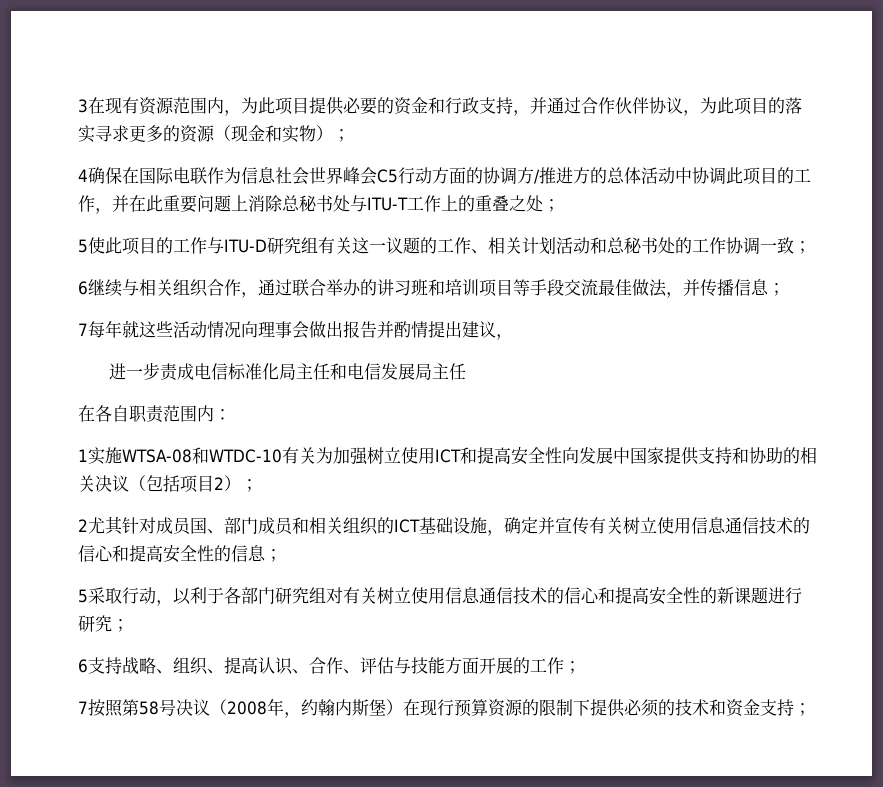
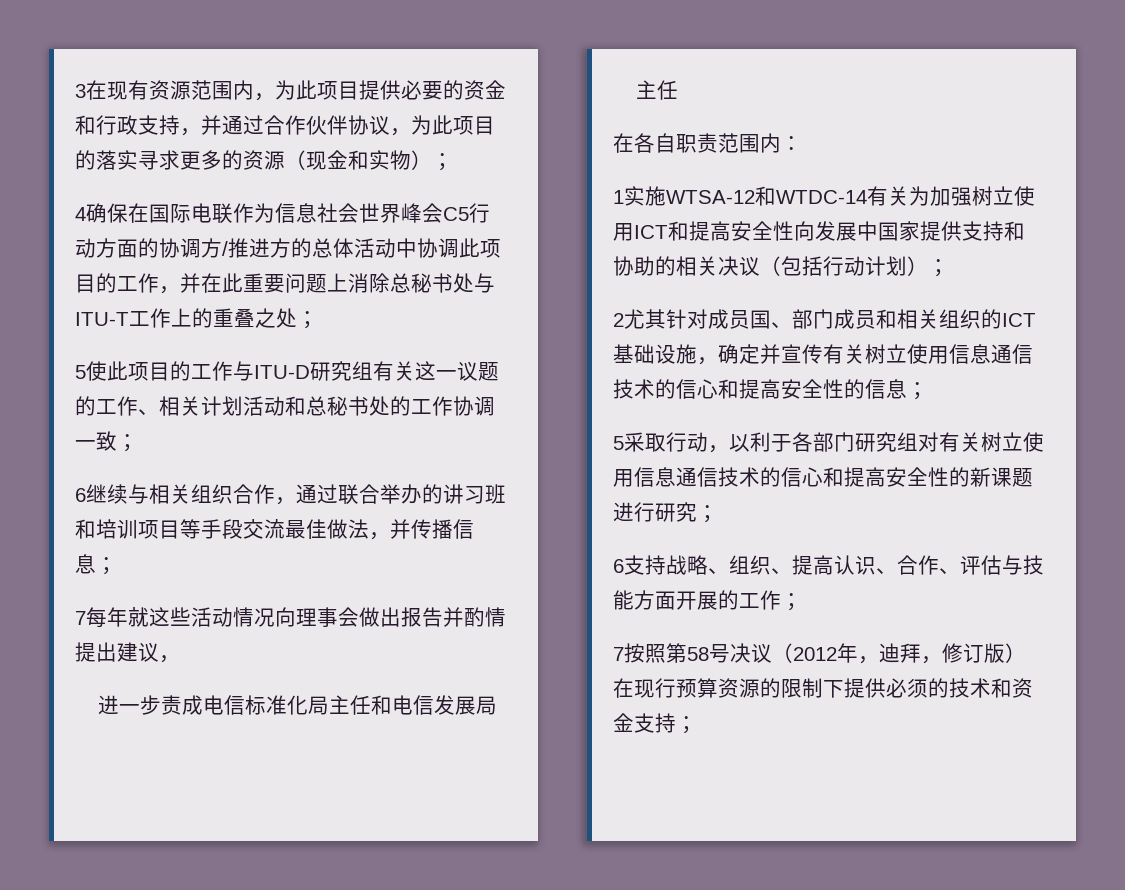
[122,447,282,464] WTSA-08和WTDC-10 -> [666,186,867,206] WTSA-12和WTDC-14
[180,475,224,493] 项目2 -> [823,256,907,276] 行动计划
[227,698,386,718] 2008年，约翰内斯堡 -> [793,643,1005,664] 2012年，迪拜，修订版

